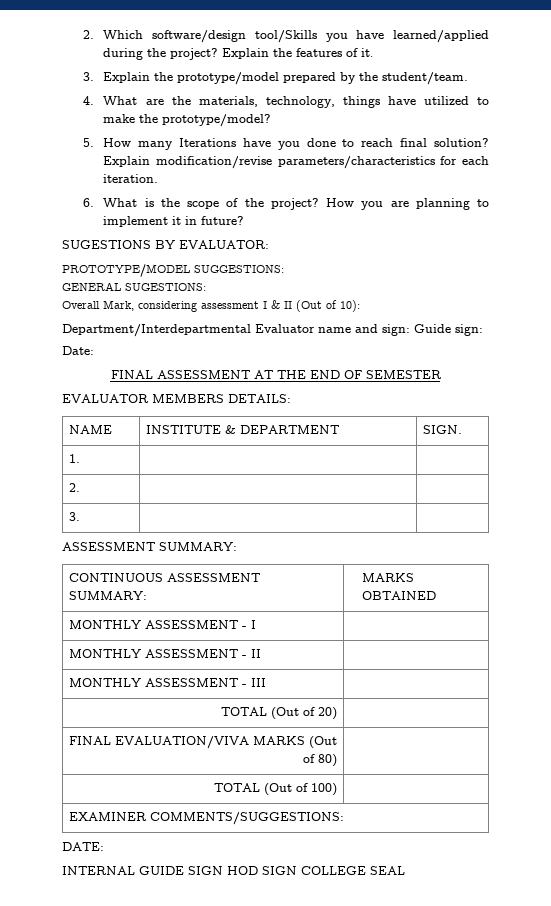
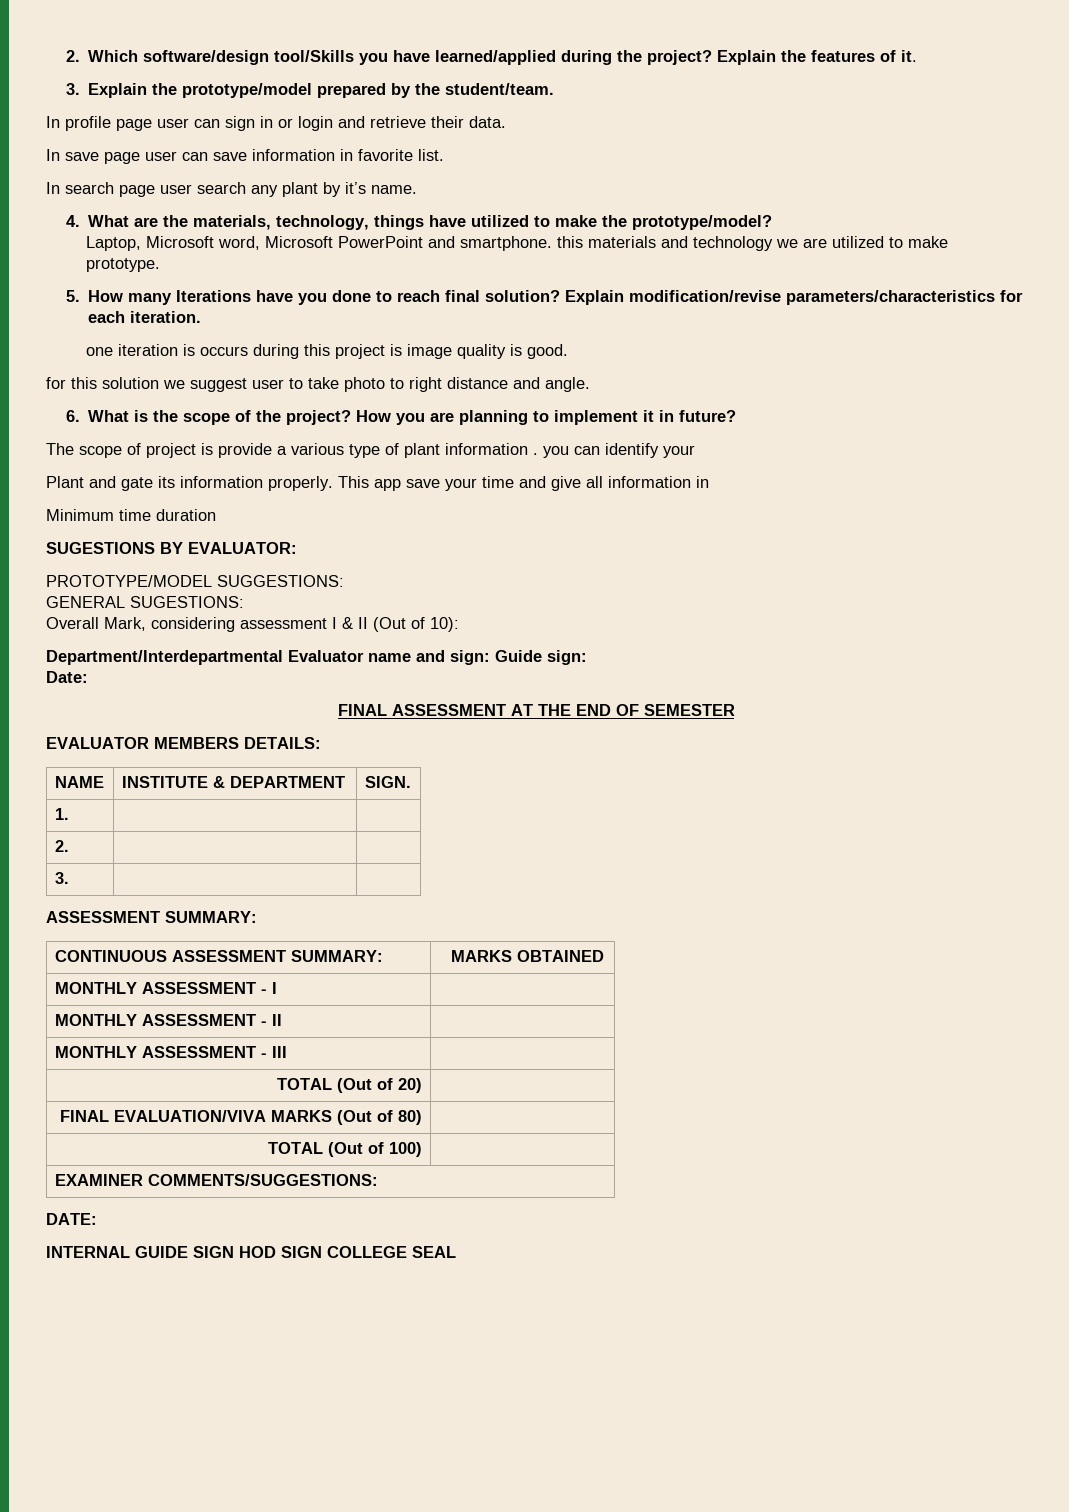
(469, 78) none -> [46,116,506,131] [46,149,444,164] [46,182,417,197] // In profile page user can sign in or login and retrieve their data. // In save page user can save information in favorite list. // In search page user search any plant by it’s name.
(272, 120) none -> [85,236,948,251] [85,258,160,272] // Laptop, Microsoft word, Microsoft PowerPoint and smartphone. this materials and technology we are utilized to make prototype.
(159, 178) none -> [85,344,568,359] [46,377,590,392] // one iteration is occurs during this project is image quality is good. // for this solution we suggest user to take photo to right distance and angle.
(245, 220) none -> [46,443,695,458] [46,476,709,491] [46,509,216,521] // The scope of project is provide a various type of plant information . you can identify your // Plant and gate its information properly. This app save your time and give all information in // Minimum time duration

